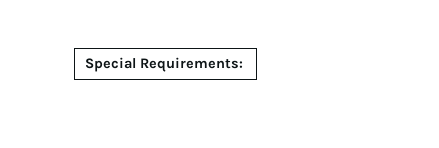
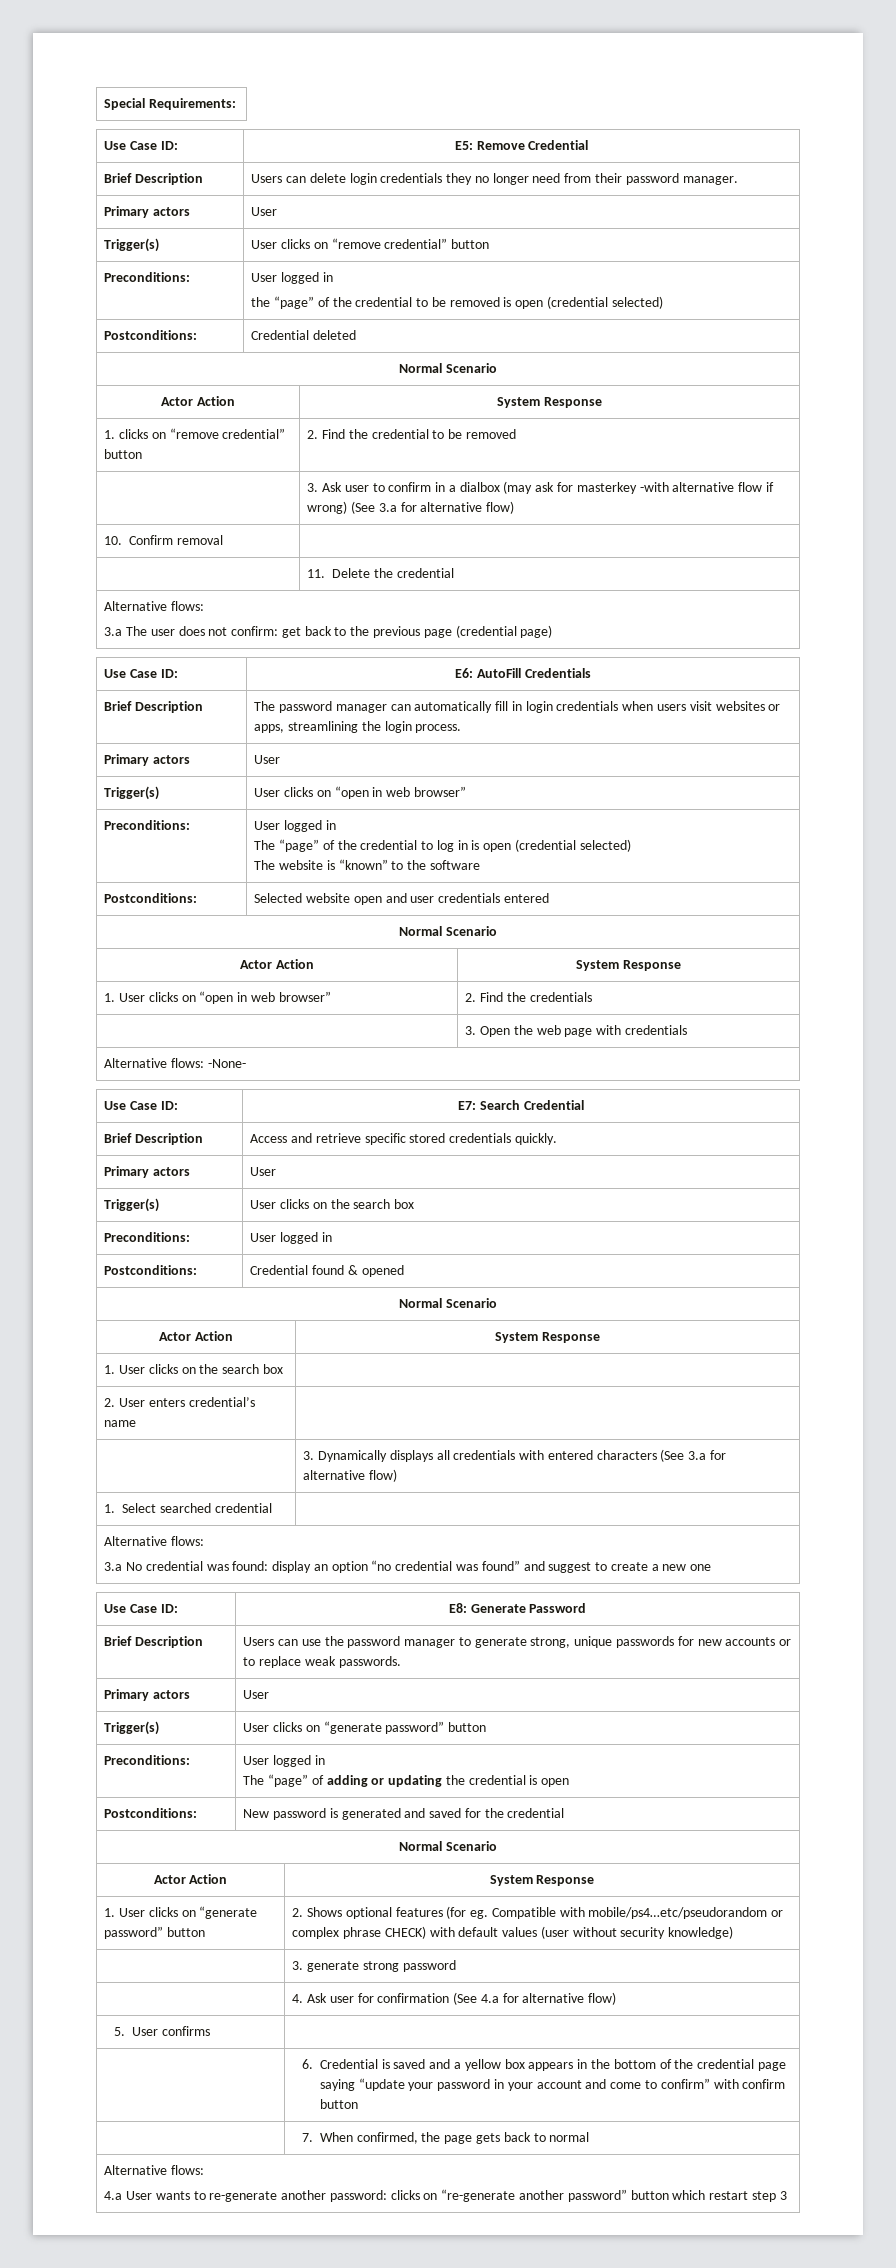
(243, 64) none -> [104,141,178,150] [454,140,589,150] [104,173,203,185] [251,173,738,185] [104,206,190,218] [251,207,278,216] [104,238,160,252] [251,238,490,249] [104,272,191,282] [251,272,333,284] [251,296,663,309] [104,330,198,340] [251,330,356,340] [399,363,497,373] [161,396,235,406] [497,397,602,408] [104,428,286,439] [104,449,143,459] [307,429,516,439] [307,481,774,494] [307,501,515,514] [104,535,223,545] [307,568,454,578] [104,601,204,611] [104,625,553,638] [104,669,178,678] [455,668,591,678] [104,701,203,713] [254,701,781,713] [254,721,462,733] [104,754,190,766] [254,755,281,764] [104,786,160,800] [254,786,466,799] [104,820,191,830] [254,820,336,832] [254,839,631,852] [254,859,480,870] [104,893,198,903] [254,893,549,905] [399,926,497,936] [240,959,314,969] [576,960,681,971] [104,991,331,1004] [465,992,592,1002] [465,1025,687,1037] [104,1058,246,1068] [104,1101,178,1110] [458,1100,584,1110] [104,1133,203,1145] [250,1133,557,1145] [104,1166,190,1178] [250,1167,277,1176] [104,1198,160,1212] [250,1199,415,1209] [104,1232,191,1242] [250,1232,332,1244] [104,1265,198,1275] [250,1265,404,1277] [399,1298,497,1308] [159,1331,233,1341] [495,1332,600,1343] [104,1364,283,1374] [104,1397,255,1407] [104,1420,137,1427] [303,1449,727,1462] [303,1469,397,1482] [104,1503,272,1513] [104,1536,204,1546] [104,1560,712,1573] [104,1604,178,1613] [448,1603,587,1613] [104,1636,203,1648] [243,1636,792,1648] [243,1656,401,1668] [104,1689,190,1701] [243,1690,270,1699] [104,1721,160,1735] [243,1721,487,1734] [104,1755,191,1765] [243,1755,325,1767] [243,1774,570,1787] [104,1808,198,1818] [243,1808,565,1820] [399,1841,497,1851] [153,1874,228,1884] [489,1875,595,1886] [104,1906,258,1919] [104,1926,205,1939] [292,1906,784,1919] [292,1926,734,1939] [292,1960,456,1972] [292,1992,617,2005] [113,2026,210,2036] [301,2059,786,2071] [319,2078,786,2091] [319,2099,358,2109] [301,2132,590,2144] [104,2165,204,2175] [104,2189,787,2202] // Use Case ID: | E5: Remove Credential // Brief Description | Users can delete login credentials they no longer need from their password manager. // Primary actors | User // Trigger(s) | User clicks on “remove credential” button // Preconditions: | User logged in // the “page” of the credential to be removed is open (credential selected) // Postconditions: | Credential deleted // Normal Scenario // Actor Action | System Response // 1. clicks on “remove credential” button | 2. Find the credential to be removed // | 3. Ask user to confirm in a dialbox (may ask for masterkey -with alternative flow if wrong) (See 3.a for alternative flow) // 10. Confirm removal | // | 11. Delete the credential // Alternative flows: // 3.a The user does not confirm: get back to the previous page (credential page) // Use Case ID: | E6: AutoFill Credentials // Brief Description | The password manager can automatically fill in login credentials when users visit websites or apps, streamlining the login process. // Primary actors | User // Trigger(s) | User clicks on “open in web browser” // Preconditions: | User logged in // The “page” of the credential to log in is open (credential selected) // The website is “known” to the software // Postconditions: | Selected website open and user credentials entered // Normal Scenario // Actor Action | System Response // 1. User clicks on “open in web browser” | 2. Find the credentials // | 3. Open the web page with credentials // Alternative flows: -None- // Use Case ID: | E7: Search Credential // Brief Description | Access and retrieve specific stored credentials quickly. // Primary actors | User // Trigger(s) | User clicks on the search box // Preconditions: | User logged in // Postconditions: | Credential found & opened // Normal Scenario // Actor Action | System Response // 1. User clicks on the search box | // 2. User enters credential’s name | // | 3. Dynamically displays all credentials with entered characters (See 3.a for alternative flow) // 1. Select searched credential | // Alternative flows: // 3.a No credential was found: display an option “no credential was found” and suggest to create a new one // Use Case ID: | E8: Generate Password // Brief Description | Users can use the password manager to generate strong, unique passwords for new accounts or to replace weak passwords. // Primary actors | User // Trigger(s) | User clicks on “generate password” button // Preconditions: | User logged in // The “page” of adding or updating the credential is open // Postconditions: | New password is generated and saved for the credential // Normal Scenario // Actor Action | System Response // 1. User clicks on “generate password” button | 2. Shows optional features (for eg. Compatible with mobile/ps4…etc/pseudorandom or complex phrase CHECK) with default values (user without security knowledge) // | 3. generate strong password // | 4. Ask user for confirmation (See 4.a for alternative flow) // 5. User confirms | // | 6. Credential is saved and a yellow box appears in the bottom of the credential page saying “update your password in your account and come to confirm” with confirm button // | 7. When confirmed, the page gets back to normal // Alternative flows: // 4.a User wants to re-generate another password: clicks on “re-generate another password” button which restart step 3

